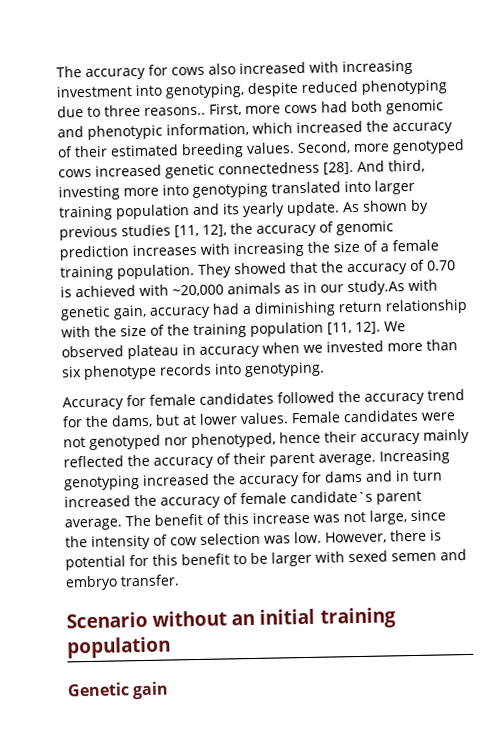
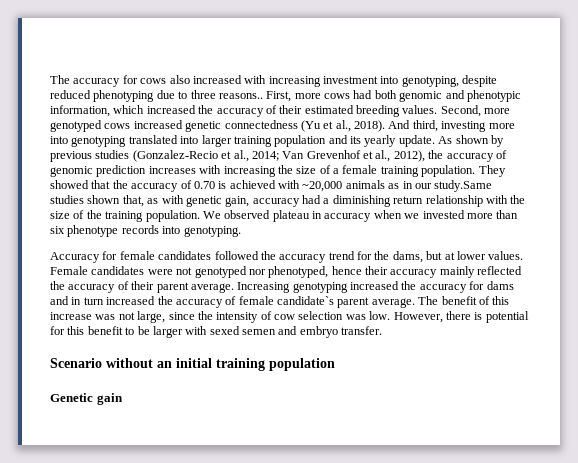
[323,162,354,175] [28]. -> [300,120,385,132] (Yu et al., 2018).
[174,224,227,238] [11, 12], -> [132,150,425,162] (Gonzalez-Recio et al., 2014; Van Grevenhof et al., 2012),
[347,280,405,296] study.As -> [434,180,493,192] [50,195,159,207] study.Same studies shown that, as
[250,321,381,337] population [11, 12]. -> [145,210,200,222] population.

